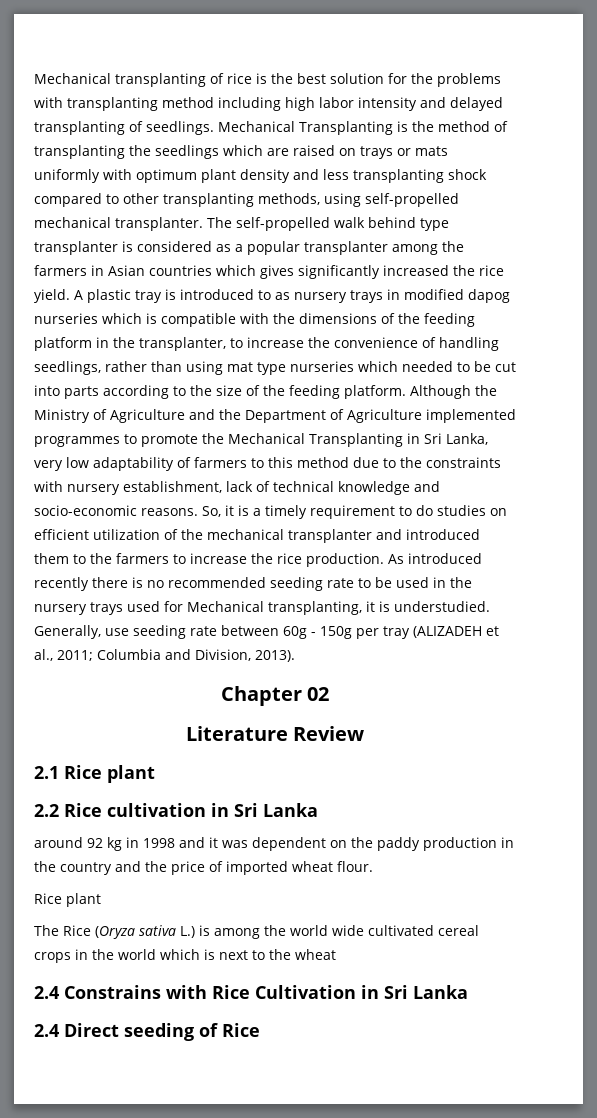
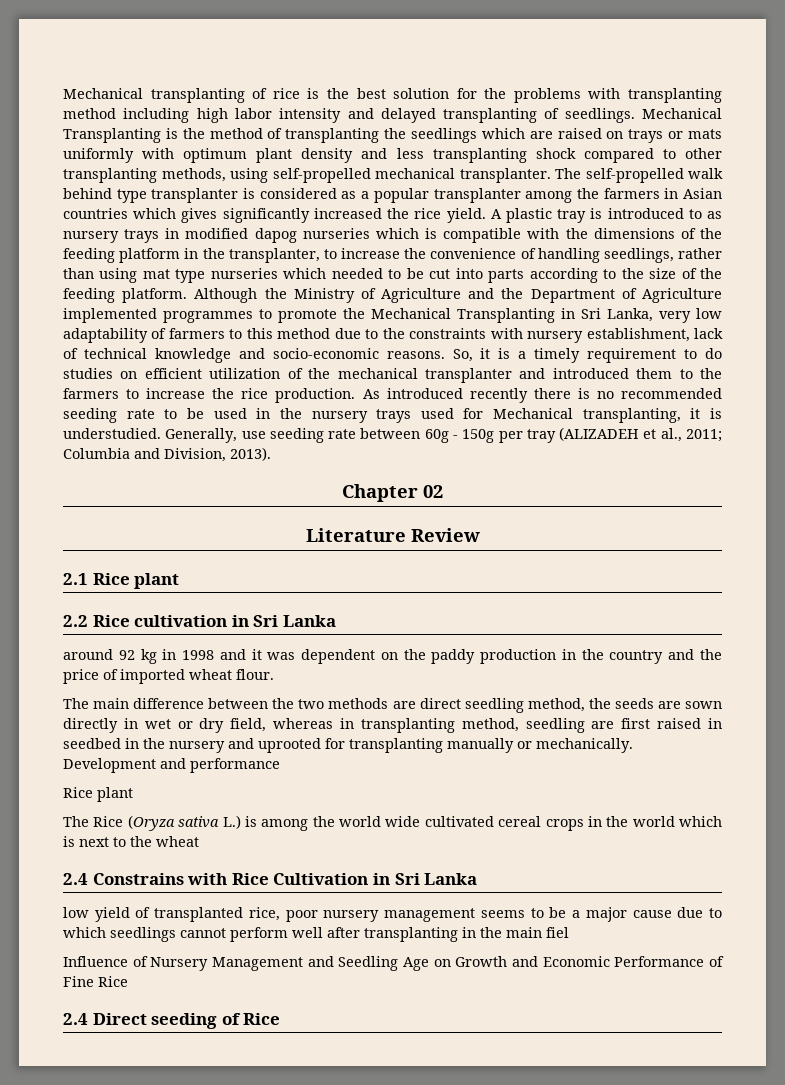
(373, 866) none -> [63,698,722,713] [63,718,722,733] [63,738,633,753] [63,758,280,773] // The main difference between the two methods are direct seedling method, the seeds are sown directly in wet or dry field, whereas in transplanting method, seedling are first raised in seedbed in the nursery and uprooted for transplanting manually or mechanically. Development and performance
(468, 992) none -> [63,907,723,922] [63,927,569,942] [63,956,724,971] [63,976,128,987] // low yield of transplanted rice, poor nursery management seems to be a major cause due to which seedlings cannot perform well after transplanting in the main fiel // Influence of Nursery Management and Seedling Age on Growth and Economic Performance of Fine Rice

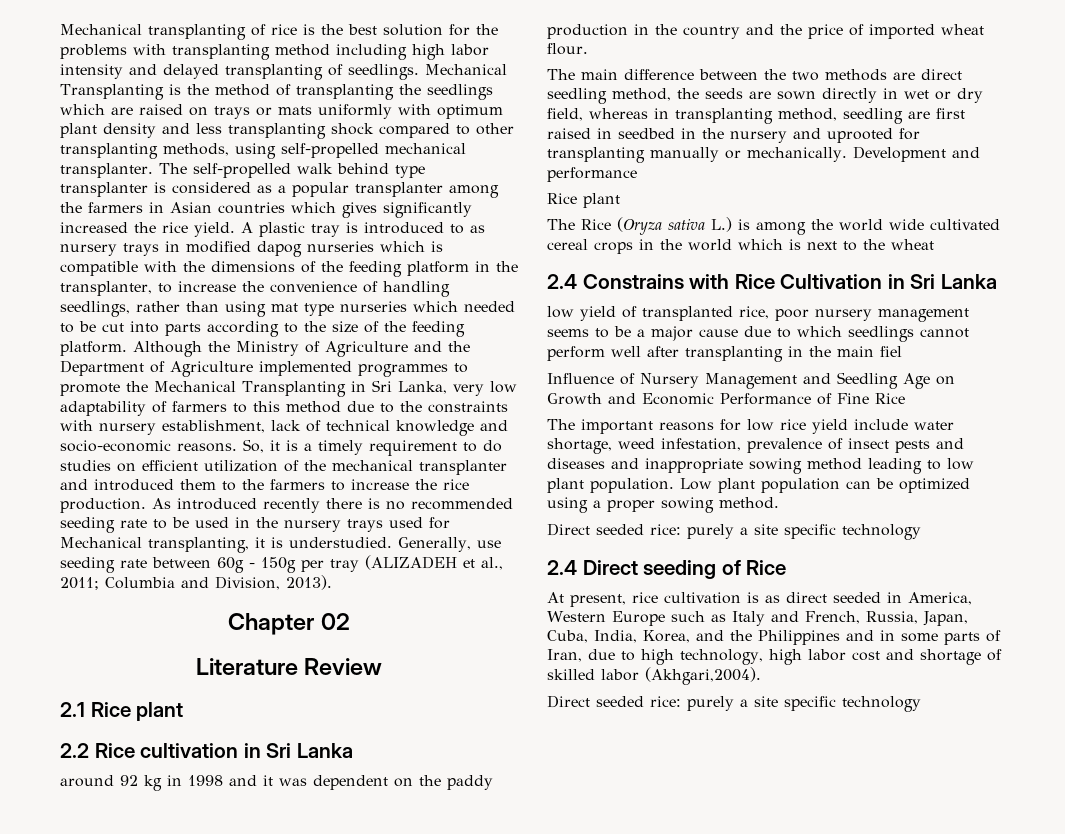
(128, 981) none -> [547,419,954,434] [547,438,964,454] [547,458,974,474] [547,478,970,493] [547,497,779,513] [547,523,921,540] // The important reasons for low rice yield include water shortage, weed infestation, prevalence of insect pests and diseases and inappropriate sowing method leading to low plant population. Low plant population can be optimized using a proper sowing method. // Direct seeded rice: purely a site specific technology
(281, 1019) none -> [547,592,972,607] [547,611,968,626] [547,630,1001,645] [547,649,1002,665] [547,667,761,685] [547,695,921,712] // At present, rice cultivation is as direct seeded in America, Western Europe such as Italy and French, Russia, Japan, Cuba, India, Korea, and the Philippines and in some parts of Iran, due to high technology, high labor cost and shortage of skilled labor (Akhgari,2004). // Direct seeded rice: purely a site specific technology

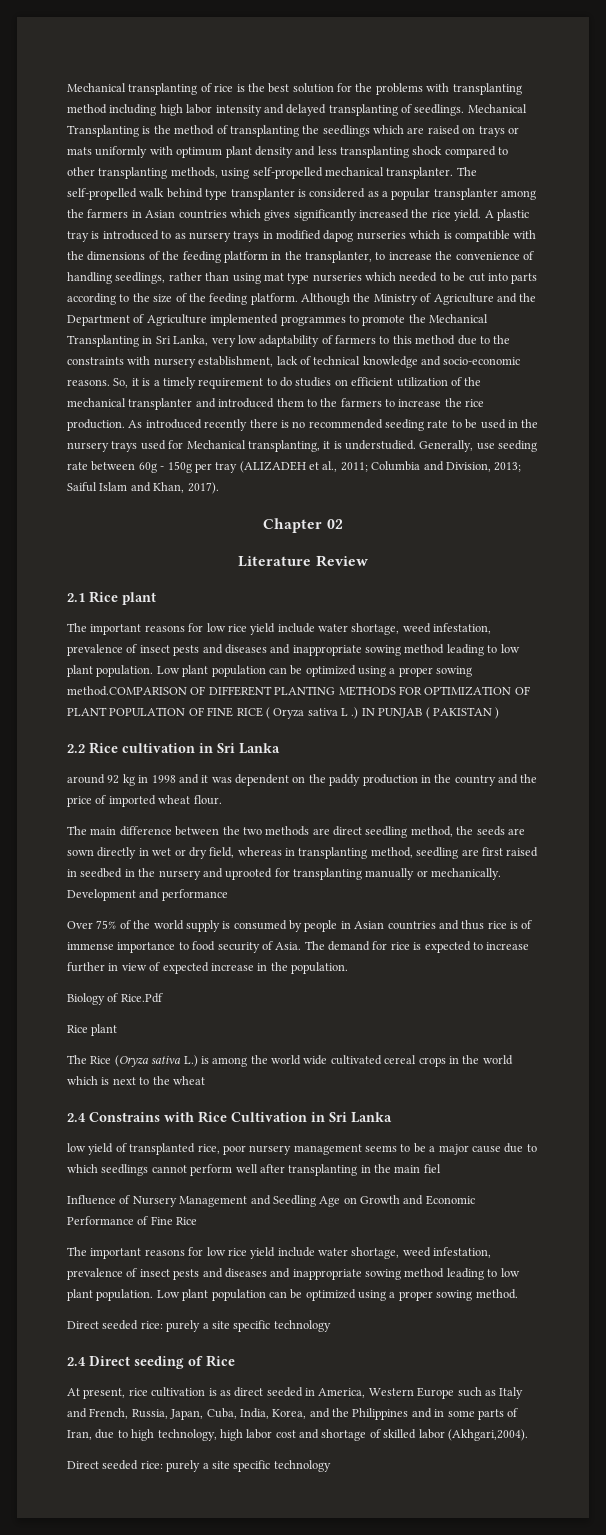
[286,575,332,590] 2013). -> [494,462,522,472] [67,482,219,494] 2013; Saiful Islam and Khan, 2017).
(184, 711) none -> [67,623,492,635] [67,644,520,656] [67,665,473,677] [67,686,530,696] [67,707,500,719] // The important reasons for low rice yield include water shortage, weed infestation, prevalence of insect pests and diseases and inappropriate sowing method leading to low plant population. Low plant population can be optimized using a proper sowing method.COMPARISON OF DIFFERENT PLANTING METHODS FOR OPTIMIZATION OF PLANT POPULATION OF FINE RICE ( Oryza sativa L .) IN PUNJAB ( PAKISTAN )
(637, 174) none -> [67,920,533,932] [67,941,530,953] [67,962,348,974] [67,993,163,1005] // Over 75% of the world supply is consumed by people in Asian countries and thus rice is of immense importance to food security of Asia. The demand for rice is expected to increase further in view of expected increase in the population. // Biology of Rice.Pdf

